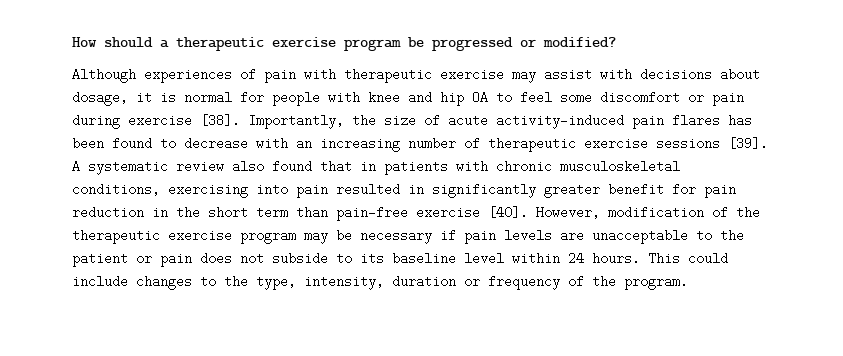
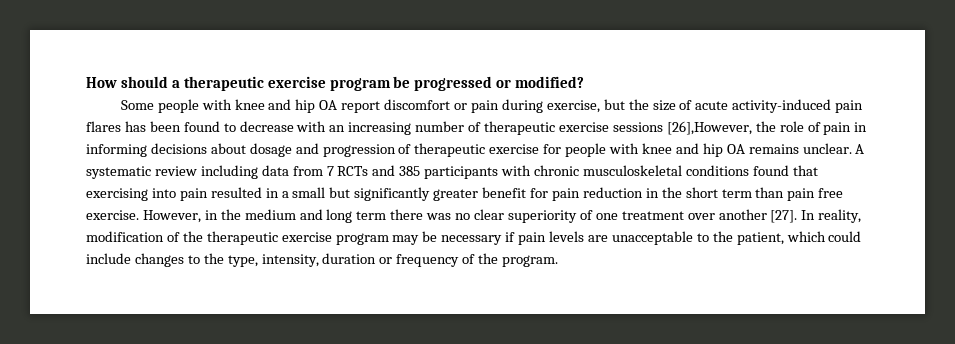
[72,68,760,83] [72,91,592,106] Although experiences of pain with therapeutic exercise may assist with decisions about dosage, it is normal for people with knee and hip OA to feel some -> [120,99,381,113] Some people with knee and hip OA report
[128,114,344,129] exercise [38]. Importantly, -> [546,99,625,113] exercise, but
[728,137,768,150] [72,160,680,175] [72,183,160,196] [39]. A systematic review also found that in patients with chronic musculoskeletal conditions, -> [666,121,868,135] [86,143,865,157] [86,165,818,179] [26],However, the role of pain in informing decisions about dosage and progression of therapeutic exercise for people with knee and hip OA remains unclear. A systematic review including data from 7 RCTs and 385 participants with chronic musculoskeletal conditions found that
(424, 189) none -> [281,187,351,198] a small but
[336,206,600,221] pain-free exercise [40]. However, -> [787,188,844,201] [86,209,862,223] pain free exercise. However, in the medium and long term there was no clear superiority of one treatment over another [27]. In reality,
[72,252,680,267] patient or pain does not subside to its baseline level within 24 hours. This -> [736,231,826,245] patient, which

